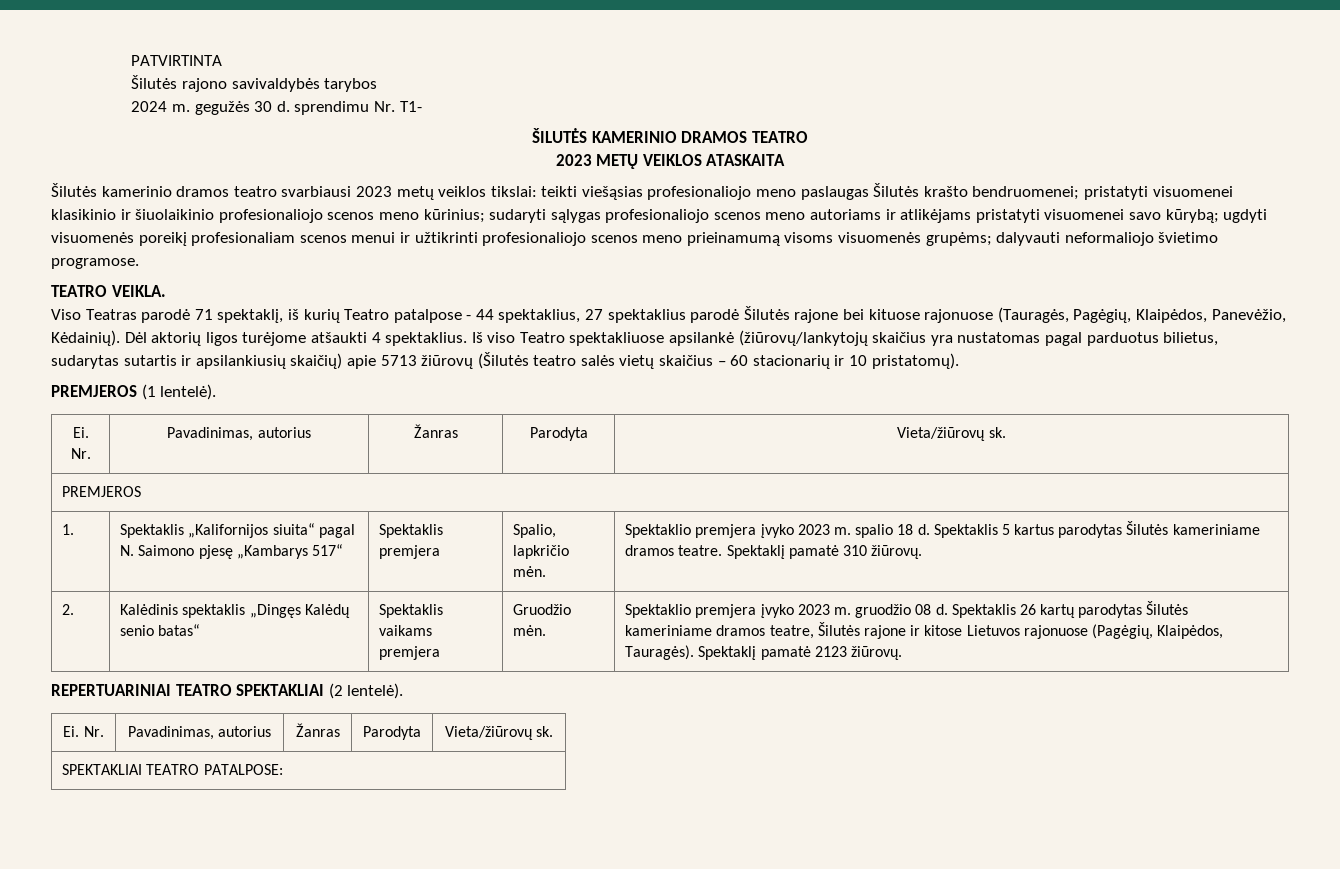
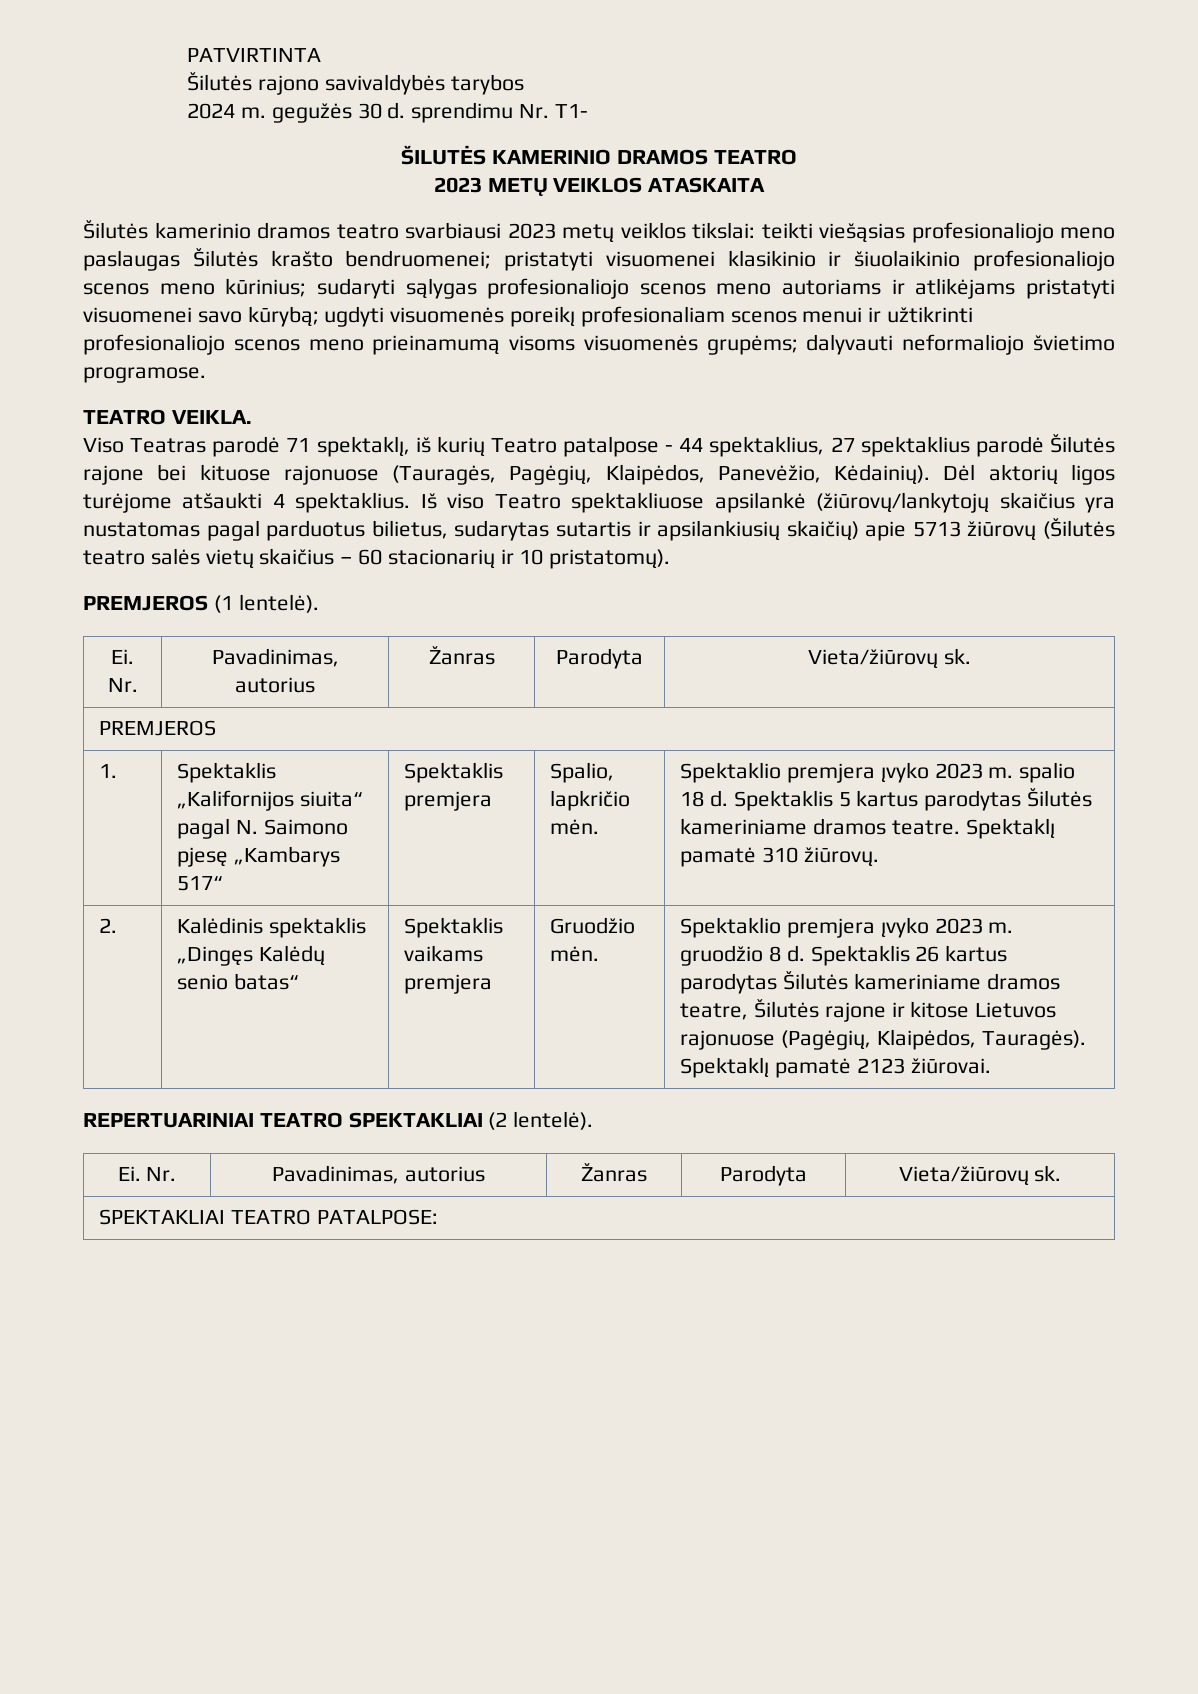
[915,604,932,615] 08 -> [769,946,782,962] 8
[1040,604,1076,618] kartų -> [945,945,1008,962] kartus
[850,646,902,660] žiūrovų. -> [910,1058,991,1074] žiūrovai.

